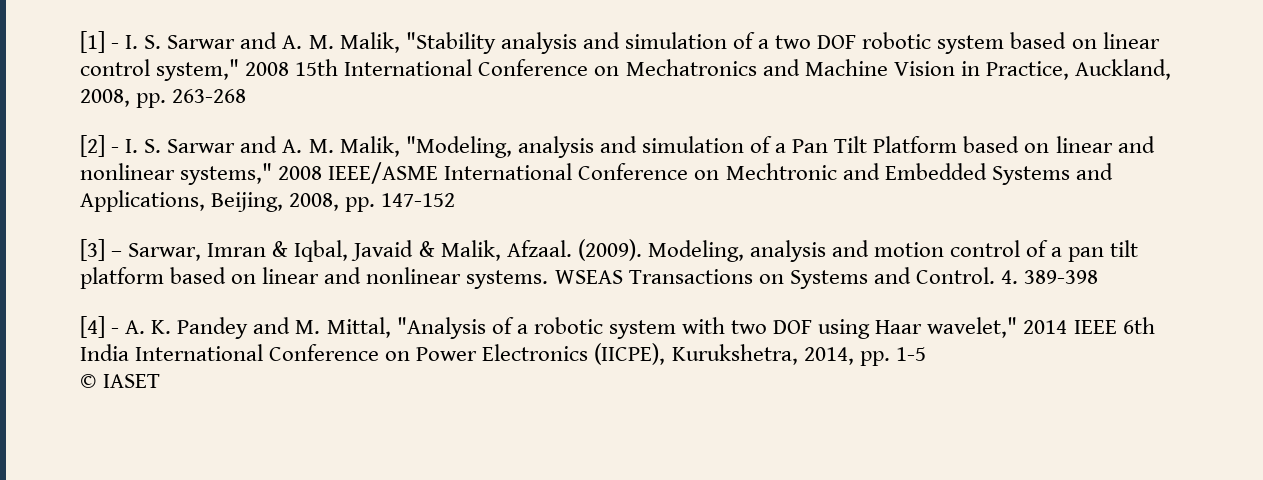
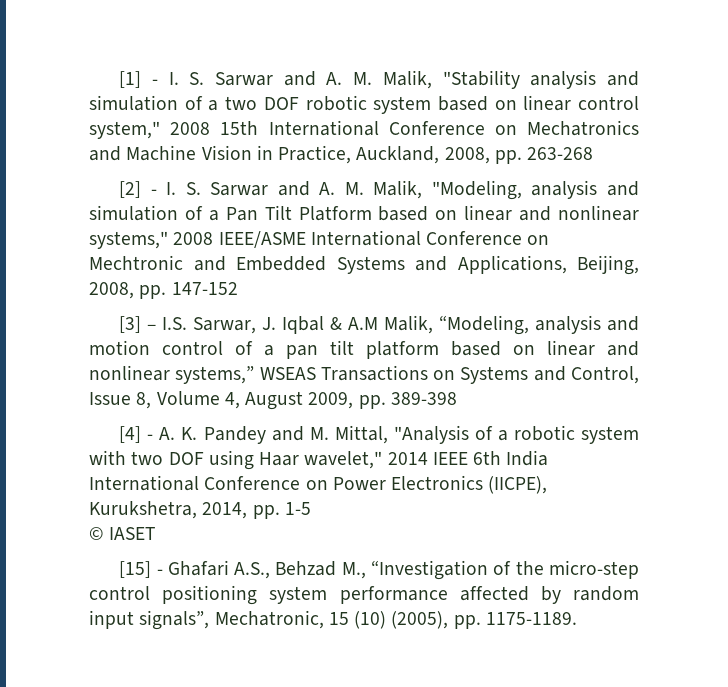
[128,239,744,262] Sarwar, Imran & Iqbal, Javaid & Malik, Afzaal. (2009). Modeling, -> [162,315,530,335] I.S. Sarwar, J. Iqbal & A.M Malik, “Modeling,
[466,270,549,289] systems. -> [175,366,255,384] systems,”
[915,267,1018,284] Control. 4. -> [571,366,639,384] [89,391,386,410] Control, Issue 8, Volume 4, August 2009, pp.
(161, 381) none -> [119,560,640,580] [89,585,639,605] [89,610,577,630] // [15] - Ghafari A.S., Behzad M., “Investigation of the micro-step control positioning system performance affected by random input signals”, Mechatronic, 15 (10) (2005), pp. 1175-1189.

